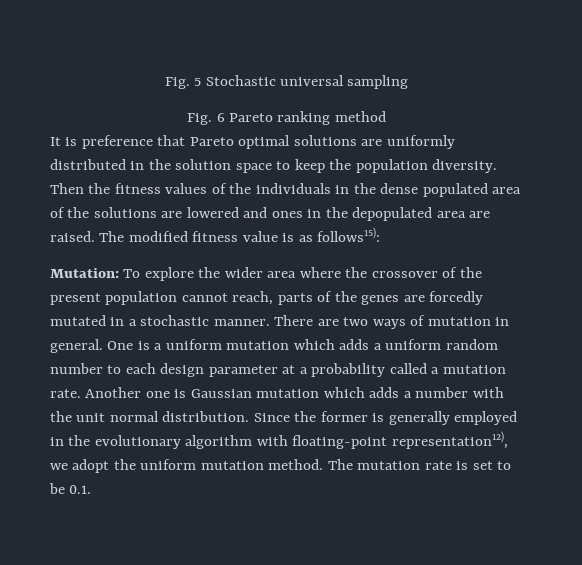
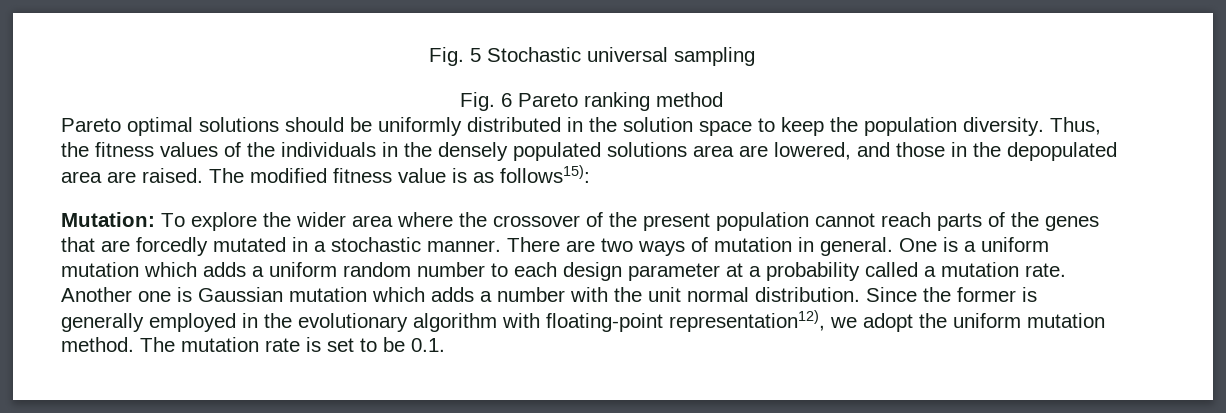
[50,135,186,149] It is preference that -> (723, 99) none
[361,139,383,146] are -> [285,117,372,132] should be
[50,183,84,194] Then -> [1050,117,1101,135] Thus,
[380,183,522,197] [50,207,303,218] dense populated area of the solutions are lowered and ones -> [438,142,945,161] densely populated solutions area are lowered, and those
[232,291,274,305] reach, -> [881,212,931,227] reach
(400, 300) none -> [61,237,95,252] that

